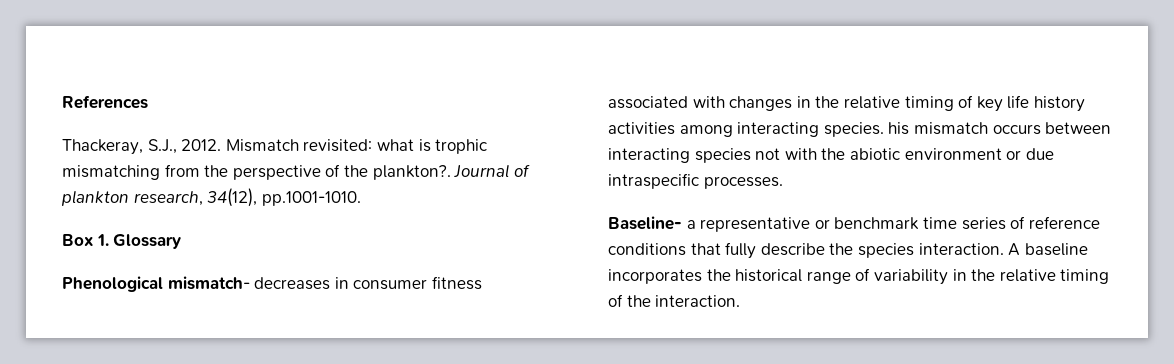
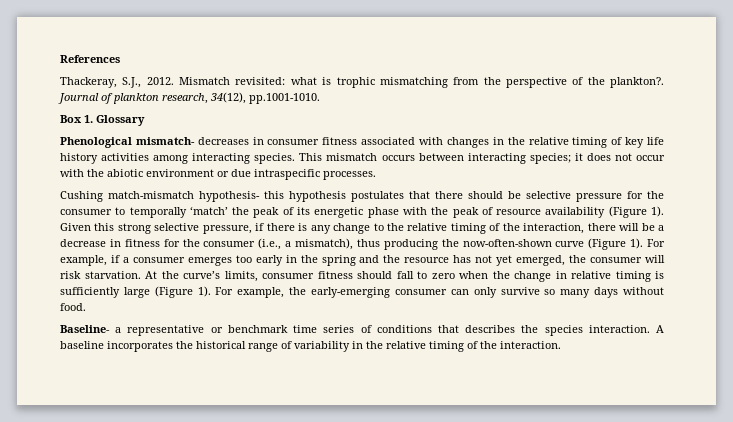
[888,122,910,135] his -> [299,153,323,161] This
[694,148,781,163] species not -> [529,153,665,164] species; it does not occur
(783, 182) none -> [60,191,664,202] [60,206,664,218] [60,223,664,234] [60,238,665,250] [60,255,666,266] [60,271,664,282] [60,286,665,298] [60,303,86,311] // Cushing match-mismatch hypothesis- this hypothesis postulates that there should be selective pressure for the consumer to temporally ‘match’ the peak of its energetic phase with the peak of resource availability (Figure 1). Given this strong selective pressure, if there is any change to the relative timing of the interaction, there will be a decrease in fitness for the consumer (i.e., a mismatch), thus producing the now-often-shown curve (Figure 1). For example, if a consumer emerges too early in the spring and the resource has not yet emerged, the consumer will risk starvation. At the curve’s limits, consumer fitness should fall to zero when the change in relative timing is sufficiently large (Figure 1). For example, the early-emerging consumer can only survive so many days without food.
[1028,216,1100,229] reference -> (372, 329) none
[725,242,825,259] fully describe -> [465,325,516,333] describes

